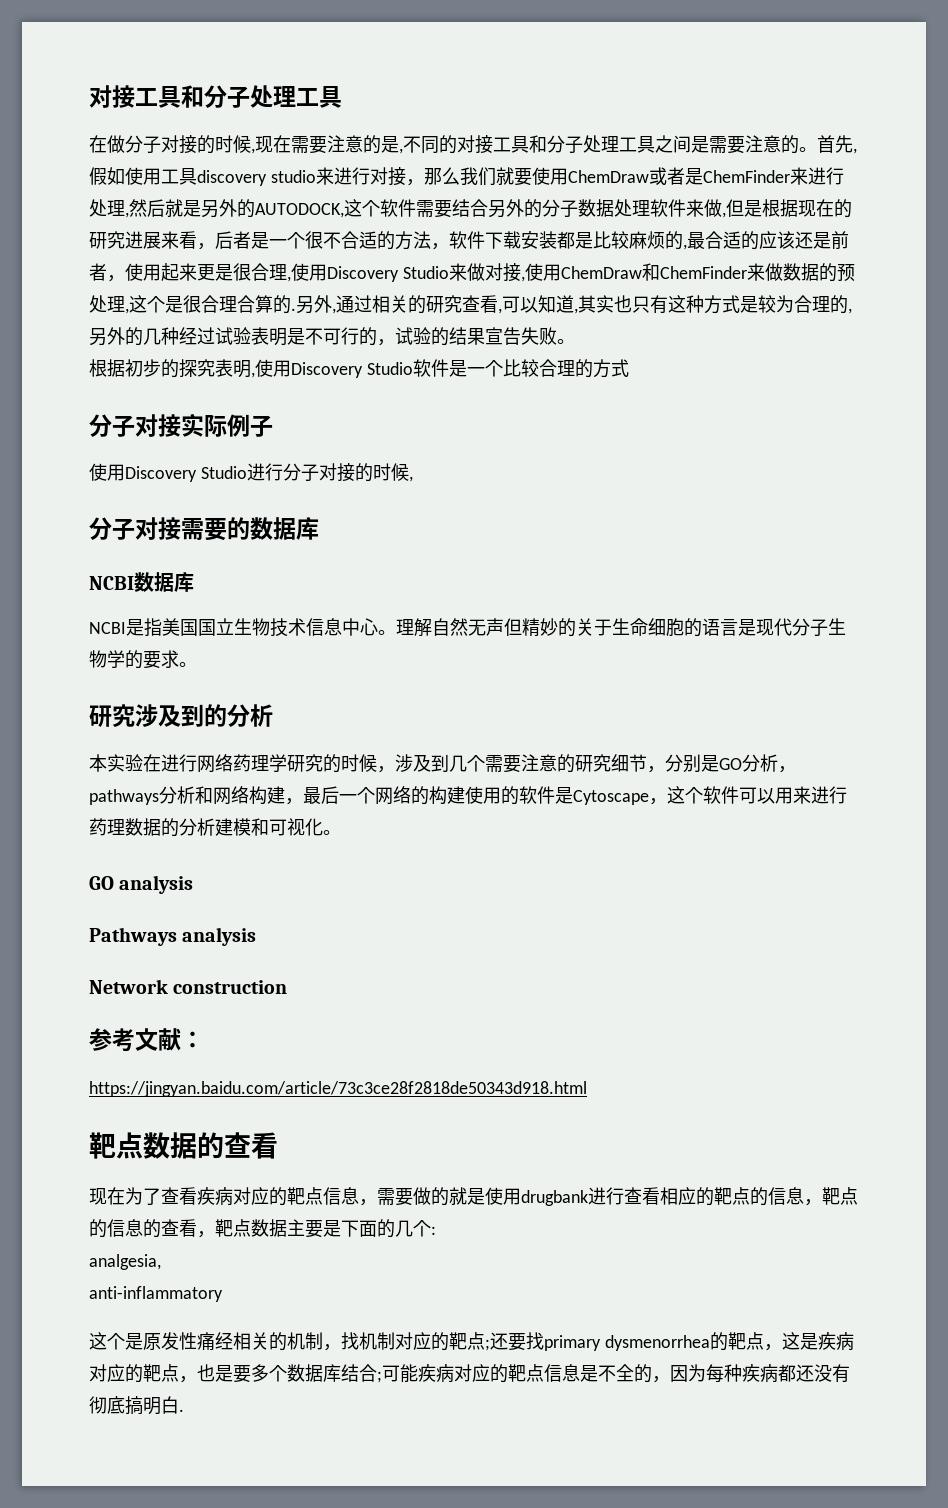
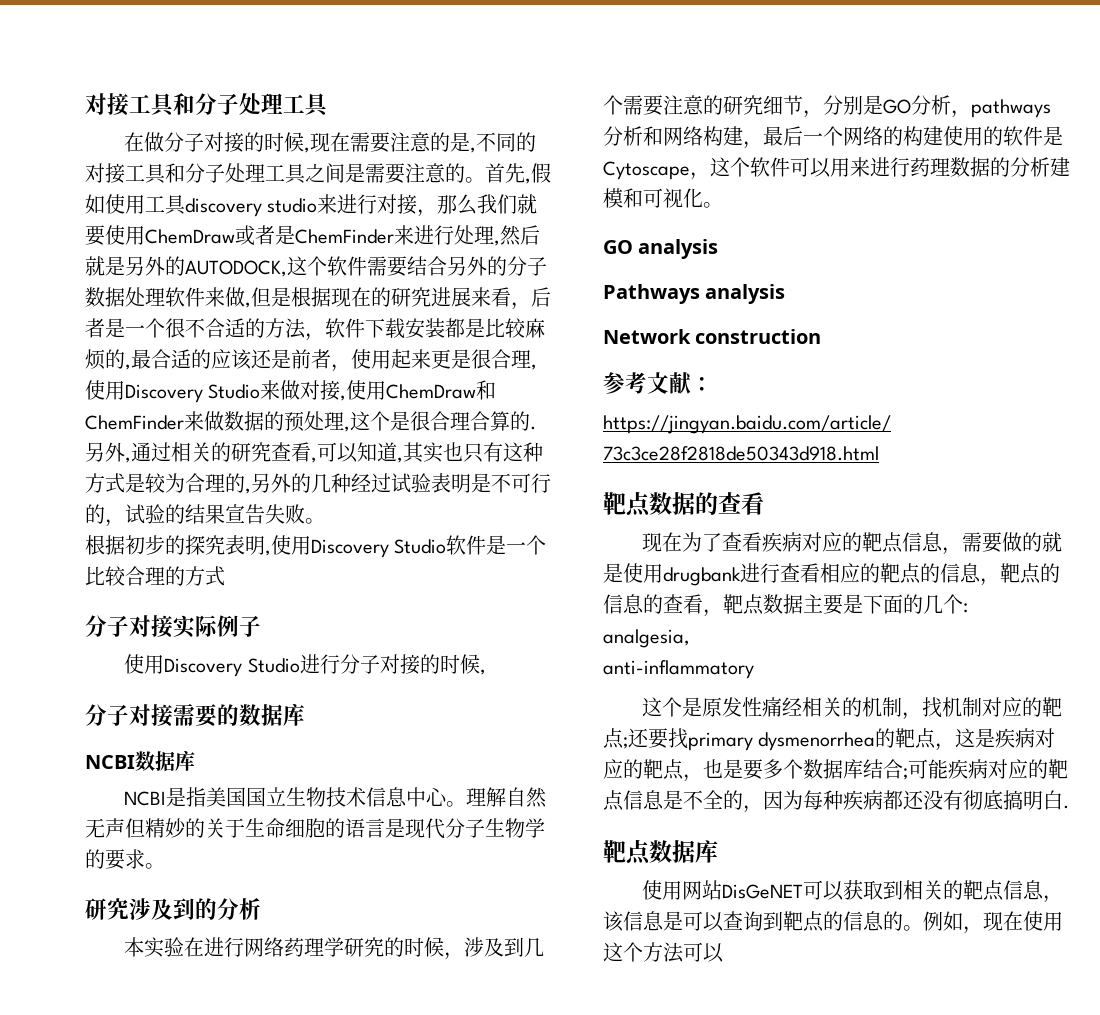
(184, 1410) none -> [603,839,718,865] [642,880,1064,903] [603,911,1063,934] [603,942,724,963] // 靶点数据库 // 使用网站DisGeNET可以获取到相关的靶点信息，该信息是可以查询到靶点的信息的。例如，现在使用这个方法可以

